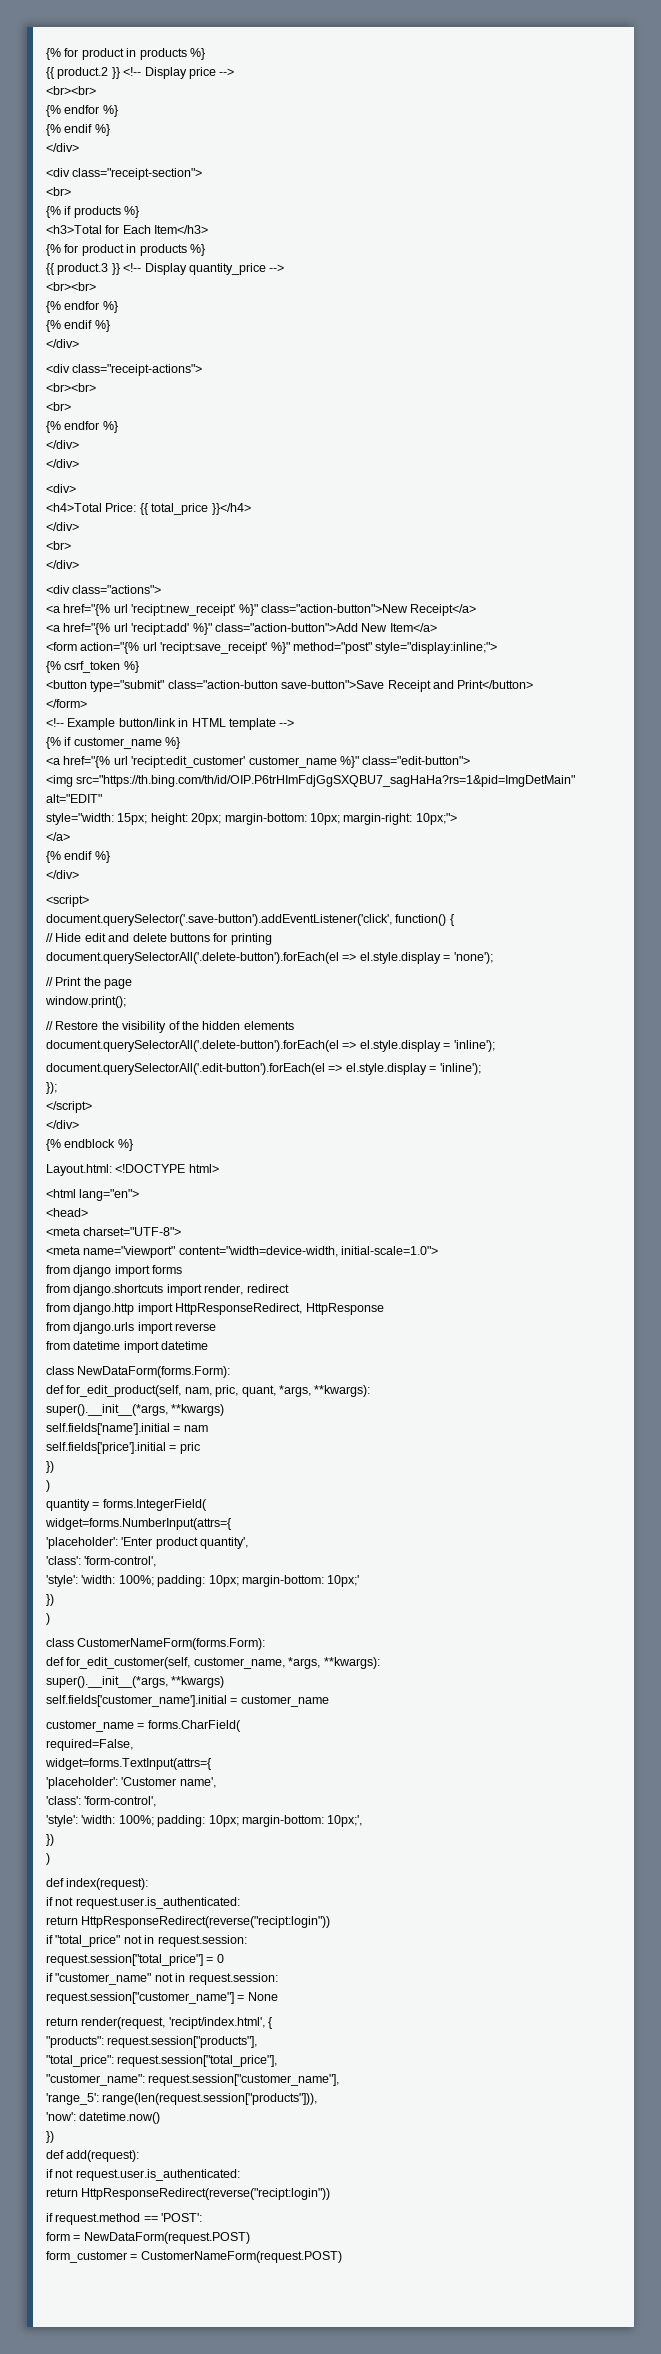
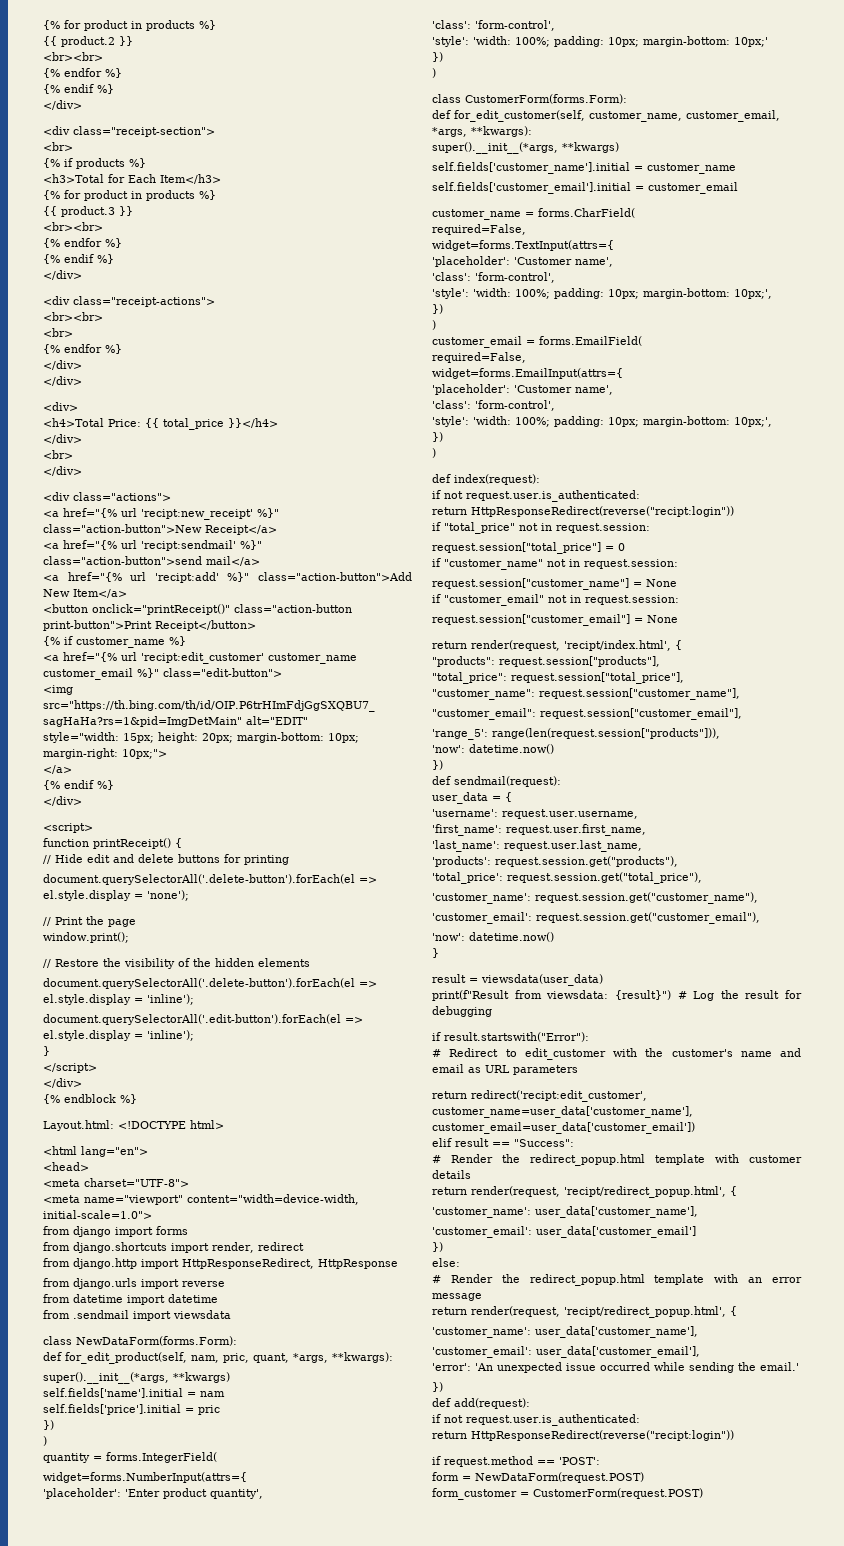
[123,67,235,79] <!-- Display price --> -> (133, 41) none
[123,263,285,275] <!-- Display quantity_price --> -> (133, 211) none
(477, 610) none -> [43,540,262,551] [43,556,260,566] // <a href="{% url 'recipt:sendmail' %}" class="action-button">send mail</a>
[46,642,498,654] [46,661,139,673] [46,680,534,692] [46,699,87,708] [46,718,295,730] <form action="{% url 'recipt:save_receipt' %}" method="post" style="display:inline;"> // {% csrf_token %} // <button type="submit" class="action-button save-button">Save Receipt and Print</button> // </form> // <!-- Example button/link in HTML template --> -> [43,604,352,615] [43,620,256,631] <button onclick="printReceipt()" class="action-button print-button">Print Receipt</button>
(337, 762) none -> [43,668,133,680] customer_email
[46,914,447,926] document.querySelector('.save-button').addEventListener('click', function() -> [43,838,171,849] function printReceipt()
[46,1082,57,1094] }); -> [43,1046,50,1056] }
(209, 1345) none -> [43,1310,231,1321] // from .sendmail import viewsdata
[77,1638,266,1650] CustomerNameForm(forms.Form): -> [465,94,627,104] CustomerForm(forms.Form):
(285, 1663) none -> [686,110,780,122] customer_email,
(329, 1701) none -> [432,182,738,194] // self.fields['customer_email'].initial = customer_email
(50, 1859) none -> [432,336,642,348] [432,352,526,363] [432,368,623,379] [432,384,613,395] [432,400,555,411] [432,416,772,427] [432,432,443,442] [432,448,436,458] // customer_email = forms.EmailField( // required=False, // widget=forms.EmailInput(attrs={ // 'placeholder': 'Customer name', // 'class': 'form-control', // 'style': 'width: 100%; padding: 10px; margin-bottom: 10px;', // }) // )
(278, 1996) none -> [432,594,679,606] [432,614,678,626] // if "customer_email" not in request.session: // request.session["customer_email"] = None
(340, 2080) none -> [432,708,742,720] // "customer_email": request.session["customer_email"],
(54, 2137) none -> [432,776,561,787] [432,792,512,804] [432,809,638,819] [432,824,646,836] [432,840,642,852] [432,856,678,867] [432,872,702,884] [432,892,758,904] [432,912,760,924] [432,932,554,942] [432,948,439,958] [432,974,603,986] [432,990,802,1001] [432,1006,492,1017] [432,1032,589,1042] [432,1048,801,1060] [432,1064,578,1075] [432,1090,647,1102] [432,1106,693,1118] [432,1122,695,1134] [432,1138,574,1147] [432,1154,802,1166] [432,1170,471,1179] [432,1186,737,1198] [432,1206,698,1218] [432,1226,696,1238] [432,1242,443,1252] [432,1258,460,1267] [432,1274,802,1286] [432,1293,482,1301] [432,1306,737,1318] [432,1326,698,1338] [432,1346,700,1358] [432,1362,799,1373] [432,1382,443,1392] // def sendmail(request): // user_data = { // 'username': request.user.username, // 'first_name': request.user.first_name, // 'last_name': request.user.last_name, // 'products': request.session.get("products"), // 'total_price': request.session.get("total_price"), // 'customer_name': request.session.get("customer_name"), // 'customer_email': request.session.get("customer_email"), // 'now': datetime.now() // } // result = viewsdata(user_data) // print(f"Result from viewsdata: {result}") # Log the result for debugging // if result.startswith("Error"): // # Redirect to edit_customer with the customer's name and email as URL parameters // return redirect('recipt:edit_customer', customer_name=user_data['customer_name'], customer_email=user_data['customer_email']) // elif result == "Success": // # Render the redirect_popup.html template with customer details // return render(request, 'recipt/redirect_popup.html', { // 'customer_name': user_data['customer_name'], // 'customer_email': user_data['customer_email'] // }) // else: // # Render the redirect_popup.html template with an error message // return render(request, 'recipt/redirect_popup.html', { // 'customer_name': user_data['customer_name'], // 'customer_email': user_data['customer_email'], // 'error': 'An unexpected issue occurred while sending the email.' // })
[140,2251,342,2263] CustomerNameForm(request.POST) -> [533,1488,703,1499] CustomerForm(request.POST)

